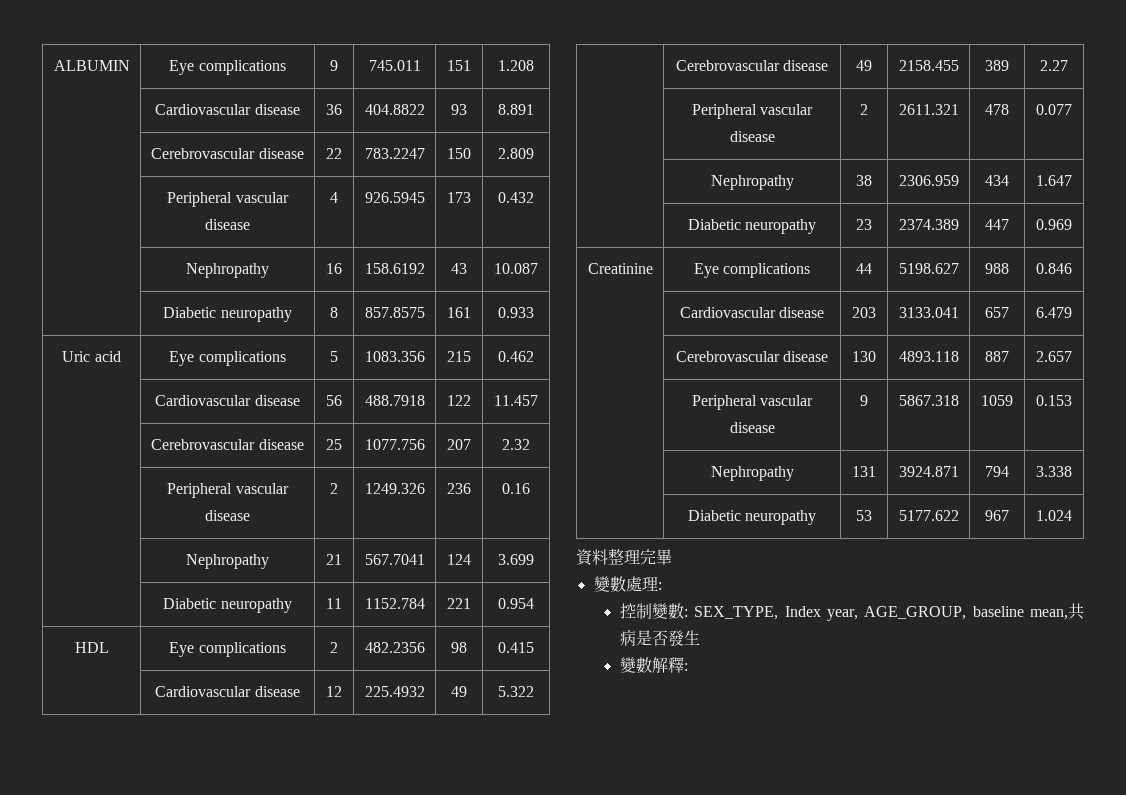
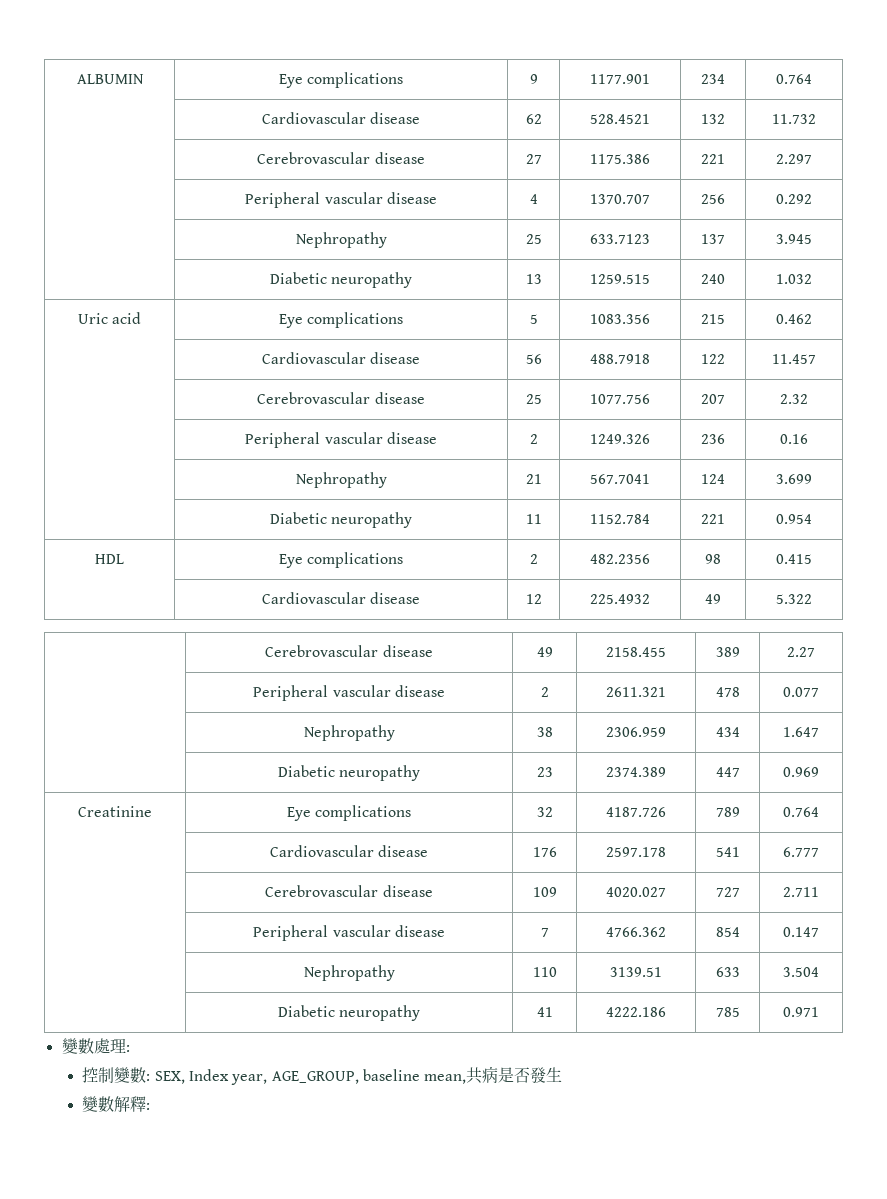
[368,60,421,71] [447,60,471,71] [498,60,534,71] [155,104,300,115] [326,104,342,115] [364,104,425,115] [451,104,467,115] [498,104,534,115] [151,148,304,159] [326,148,342,159] [364,148,425,159] [447,148,471,159] [498,148,534,159] [167,192,289,207] [205,219,250,230] [330,192,338,203] [364,192,425,203] [447,192,471,203] [498,192,534,203] [186,263,269,278] [326,263,342,274] [364,263,425,274] [451,263,467,274] [494,263,538,274] [163,307,292,322] [330,307,338,318] [364,307,425,318] [447,307,471,318] [498,307,534,318] 745.011 | 151 | 1.208 // | Cardiovascular disease | 36 | 404.8822 | 93 | 8.891 // | Cerebrovascular disease | 22 | 783.2247 | 150 | 2.809 // | Peripheral vascular disease | 4 | 926.5945 | 173 | 0.432 // | Nephropathy | 16 | 158.6192 | 43 | 10.087 // | Diabetic neuropathy | 8 | 857.8575 | 161 | 0.933 -> [589,74,650,84] [701,74,725,84] [775,74,812,84] [261,112,421,124] [525,114,542,124] [589,114,650,124] [701,114,725,124] [771,114,816,124] [257,152,425,164] [525,154,542,164] [589,154,650,164] [701,154,725,164] [775,154,812,164] [245,192,437,208] [529,194,538,204] [589,194,650,204] [701,194,725,204] [775,194,812,204] [295,232,387,248] [525,234,542,244] [589,234,650,244] [701,234,725,244] [775,234,812,244] [269,272,413,288] [525,274,542,284] [589,274,650,284] [701,274,725,284] [775,274,812,284] 1177.901 | 234 | 0.764 // | Cardiovascular disease | 62 | 528.4521 | 132 | 11.732 // | Cerebrovascular disease | 27 | 1175.386 | 221 | 2.297 // | Peripheral vascular disease | 4 | 1370.707 | 256 | 0.292 // | Nephropathy | 25 | 633.7123 | 137 | 3.945 // | Diabetic neuropathy | 13 | 1259.515 | 240 | 1.032
[856,263,872,274] [898,263,959,274] [985,263,1009,274] [1036,263,1072,274] [679,307,825,318] [852,307,876,318] [898,307,959,318] [985,307,1009,318] [1036,307,1072,318] [675,351,829,362] [852,351,876,362] [898,351,959,362] [985,351,1009,362] [1036,351,1072,362] [691,395,814,410] [729,422,775,433] [860,395,868,406] [898,395,959,406] [981,395,1013,406] [1036,395,1072,406] [710,466,794,481] [852,466,876,477] [898,466,959,477] [985,466,1009,477] [1036,466,1072,477] [687,510,817,525] [856,510,872,521] [898,510,959,521] [985,510,1009,521] [1036,510,1072,521] [576,548,672,566] 44 | 5198.627 | 988 | 0.846 // | Cardiovascular disease | 203 | 3133.041 | 657 | 6.479 // | Cerebrovascular disease | 130 | 4893.118 | 887 | 2.657 // | Peripheral vascular disease | 9 | 5867.318 | 1059 | 0.153 // | Nephropathy | 131 | 3924.871 | 794 | 3.338 // | Diabetic neuropathy | 53 | 5177.622 | 967 | 1.024 // 資料整理完畢 -> [536,807,553,817] [605,807,666,817] [715,807,740,817] [782,807,819,817] [269,845,429,857] [532,847,557,857] [605,847,666,857] [715,847,740,857] [782,847,819,857] [265,885,433,897] [532,887,557,897] [605,887,666,897] [715,887,740,897] [782,887,819,897] [253,925,445,941] [540,928,549,937] [605,927,666,937] [715,927,740,937] [782,927,819,937] [303,965,395,981] [532,967,557,977] [609,967,662,977] [715,967,740,977] [782,967,819,977] [277,1005,421,1021] [536,1007,553,1017] [605,1007,666,1017] [715,1007,740,1017] [782,1007,819,1017] 32 | 4187.726 | 789 | 0.764 // | Cardiovascular disease | 176 | 2597.178 | 541 | 6.777 // | Cerebrovascular disease | 109 | 4020.027 | 727 | 2.711 // | Peripheral vascular disease | 7 | 4766.362 | 854 | 0.147 // | Nephropathy | 110 | 3139.51 | 633 | 3.504 // | Diabetic neuropathy | 41 | 4222.186 | 785 | 0.971
[694,606,779,620] SEX_TYPE, -> [154,1071,185,1084] SEX,

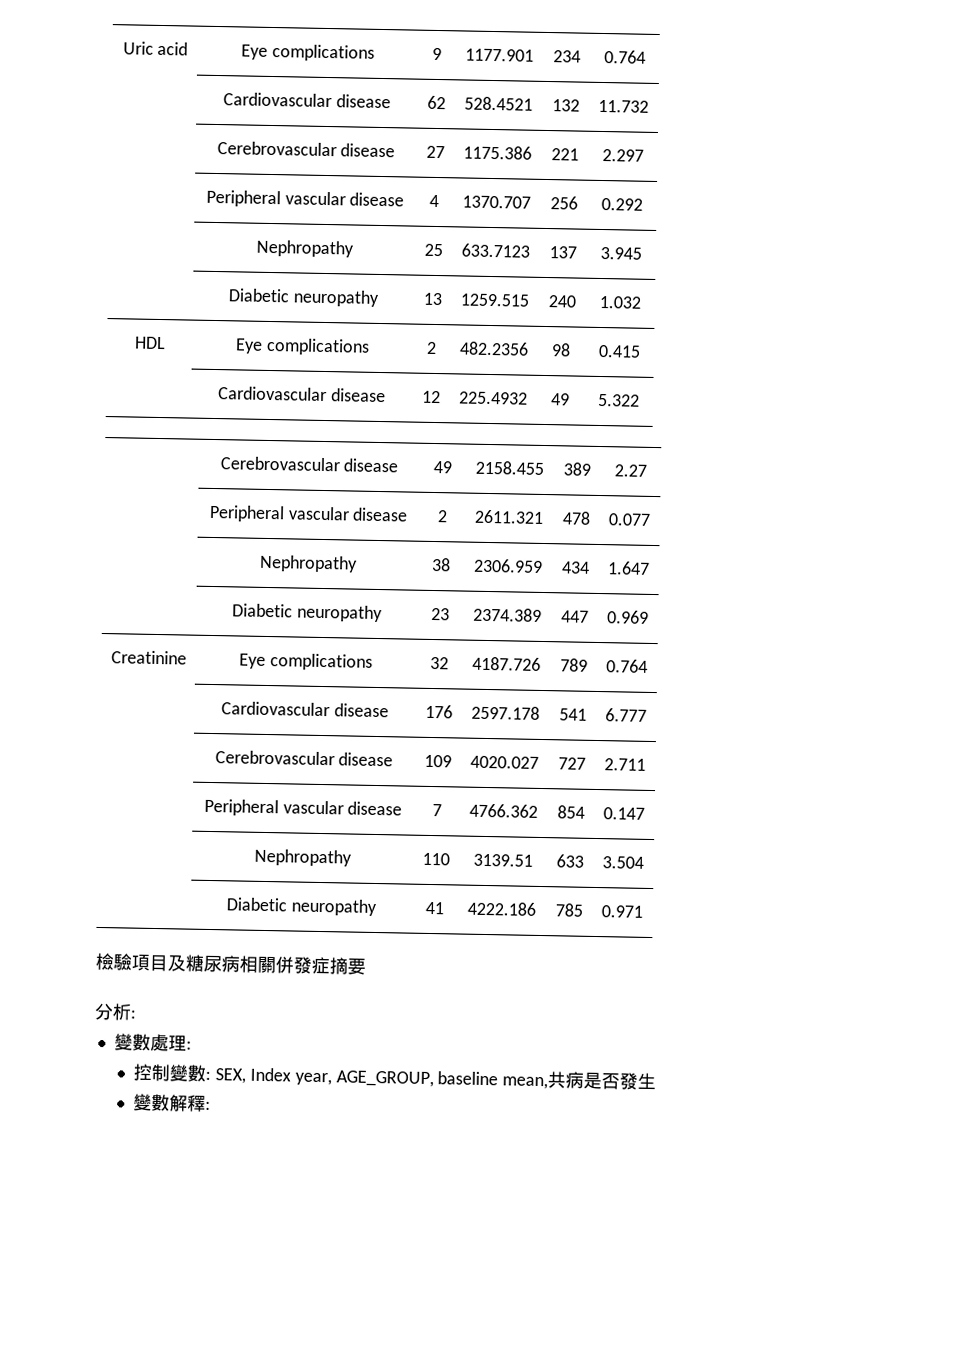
[76,74,144,84] ALBUMIN -> [122,41,189,56] Uric acid
[77,312,142,324] [278,312,404,328] [529,314,538,324] [589,314,650,324] [701,314,725,324] [775,314,812,324] [261,352,421,364] [525,354,542,364] [589,354,650,364] [701,354,725,364] [771,354,816,364] [257,392,425,404] [525,394,542,404] [589,394,650,404] [701,394,725,404] [779,394,808,404] [245,432,437,448] [529,434,538,444] [589,434,650,444] [701,434,725,444] [779,434,808,444] [295,472,387,488] [525,474,542,484] [589,474,650,484] [701,474,725,484] [775,474,812,484] [269,512,413,528] [525,514,542,524] [589,514,650,524] [701,514,725,524] [775,514,812,524] // Uric acid | Eye complications | 5 | 1083.356 | 215 | 0.462 // | Cardiovascular disease | 56 | 488.7918 | 122 | 11.457 // | Cerebrovascular disease | 25 | 1077.756 | 207 | 2.32 // | Peripheral vascular disease | 2 | 1249.326 | 236 | 0.16 // | Nephropathy | 21 | 567.7041 | 124 | 3.699 // | Diabetic neuropathy | 11 | 1152.784 | 221 | 0.954 -> (641, 302) none
(819, 1012) none -> [95,952,366,975] [94,1002,136,1021] // 檢驗項目及糖尿病相關併發症摘要 // 分析:

